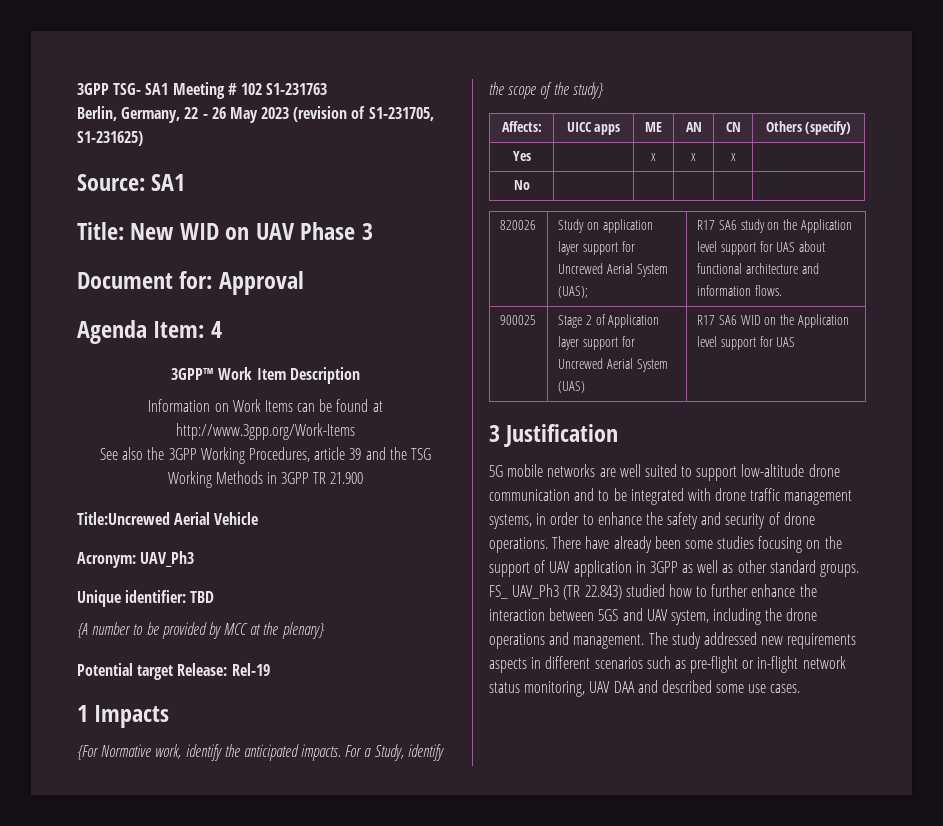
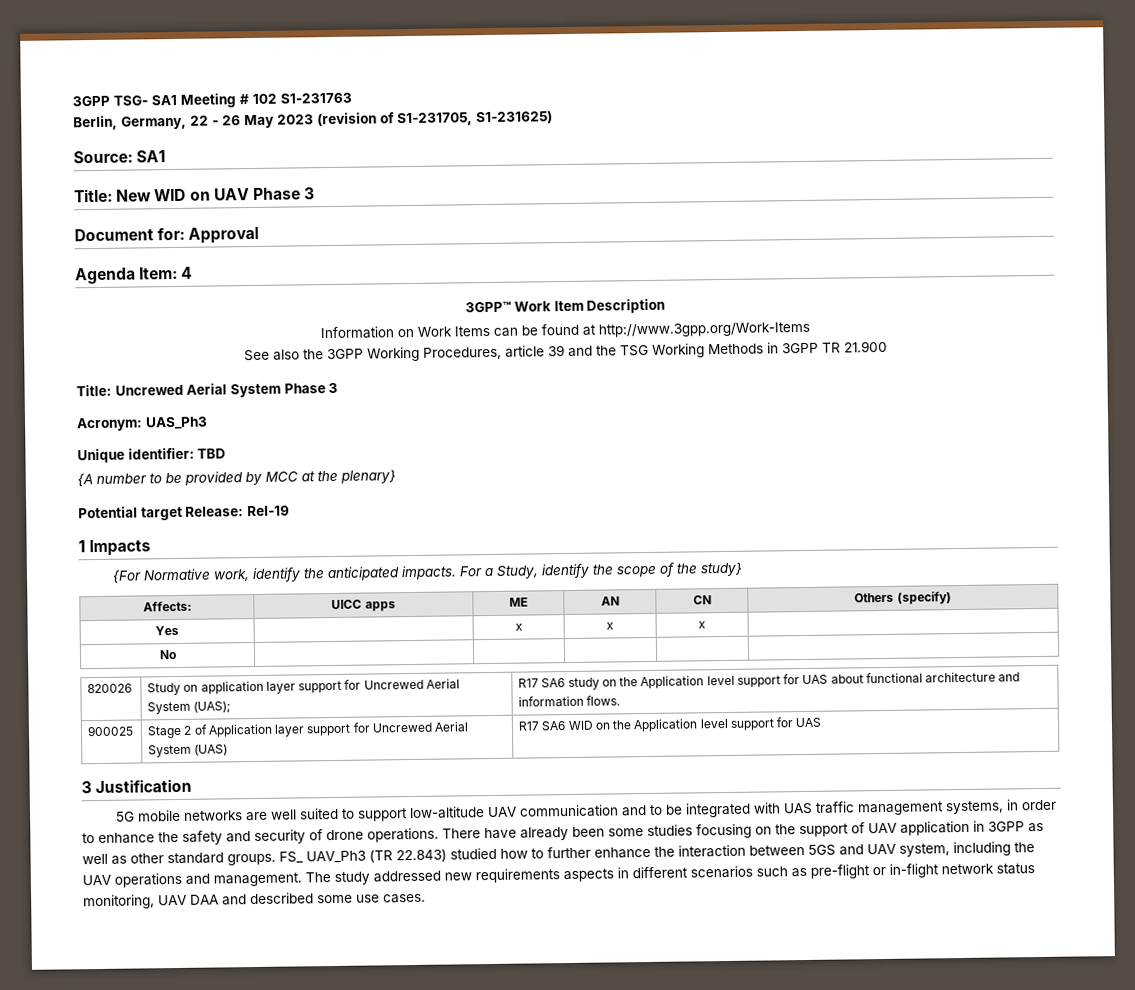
[77,512,259,525] Title:Uncrewed Aerial Vehicle -> [76,382,339,398] Title: Uncrewed Aerial System Phase 3
[140,551,195,567] UAV_Ph3 -> [144,416,208,430] UAS_Ph3
[808,464,840,477] drone -> [486,806,517,818] UAV
[715,488,747,501] drone -> [782,802,813,815] UAS
[786,608,818,621] drone -> [82,874,111,886] UAV

